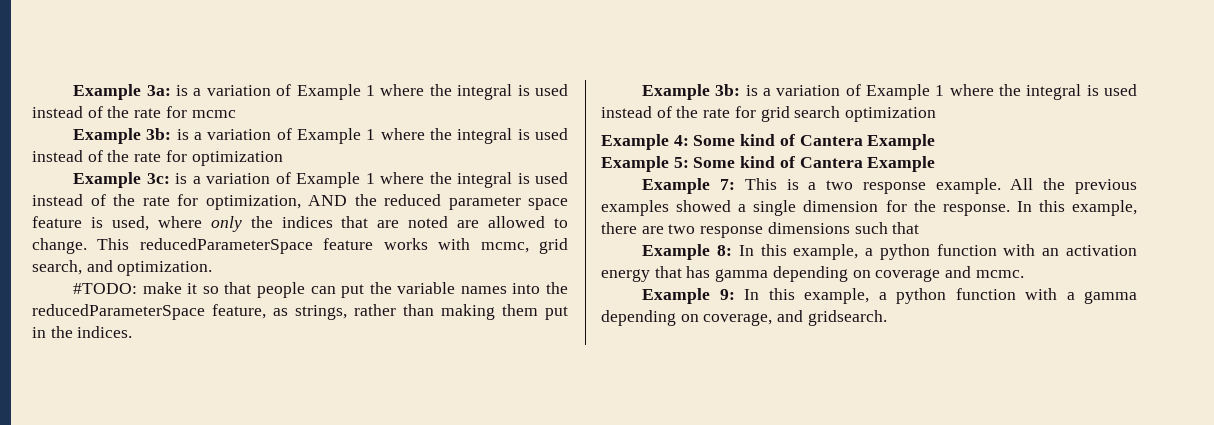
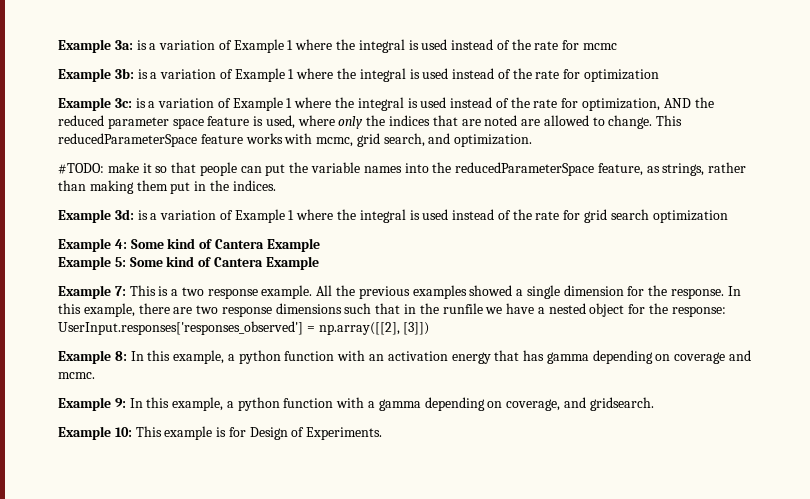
[715,84,741,96] 3b: -> [114,209,134,220] 3d:
(920, 228) none -> [404,303,726,317] [58,321,430,335] in the runfile we have a nested object for the response: UserInput.responses['responses_observed'] = np.array([[2], [3]])
(887, 318) none -> [58,426,383,440] // Example 10: This example is for Design of Experiments.

